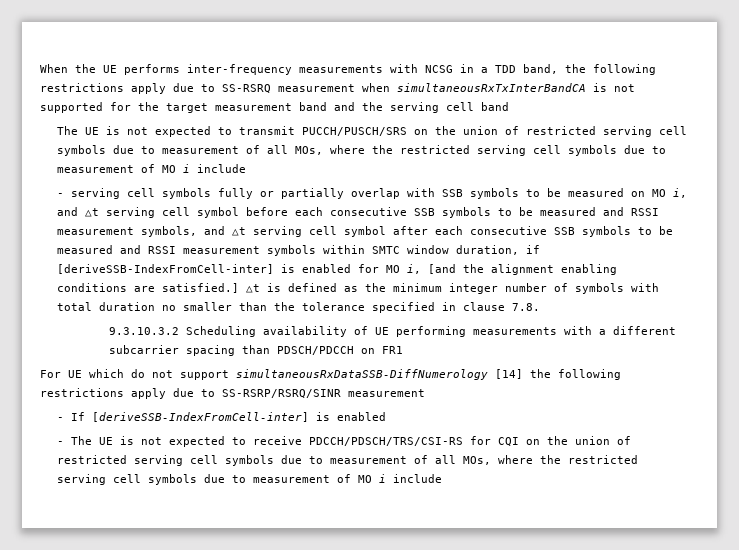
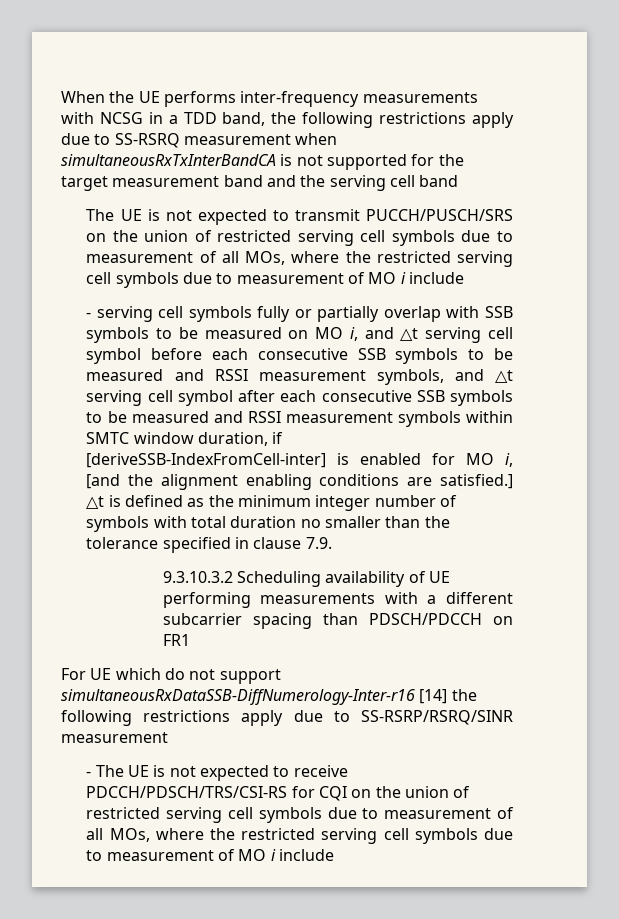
[512,303,541,311] 7.8. -> [305,537,332,549] 7.9.
[236,369,488,380] simultaneousRxDataSSB-DiffNumerology -> [61,689,415,705] simultaneousRxDataSSB-DiffNumerology-Inter-r16
[57,412,387,422] // - If [deriveSSB-IndexFromCell-inter] is enabled -> (168, 737) none

